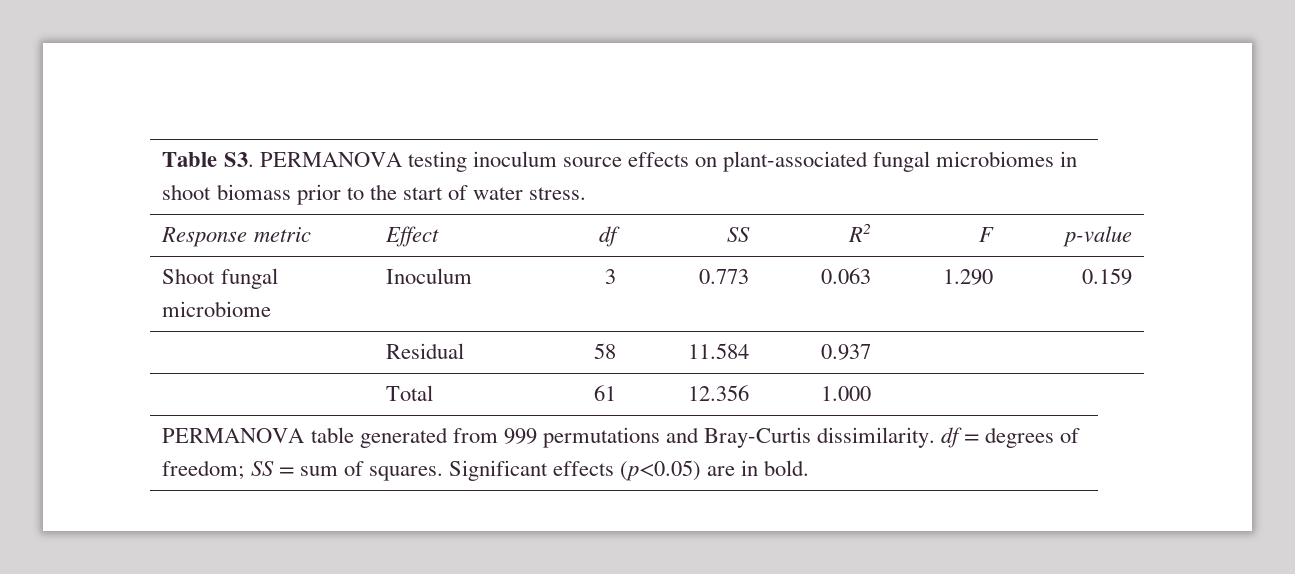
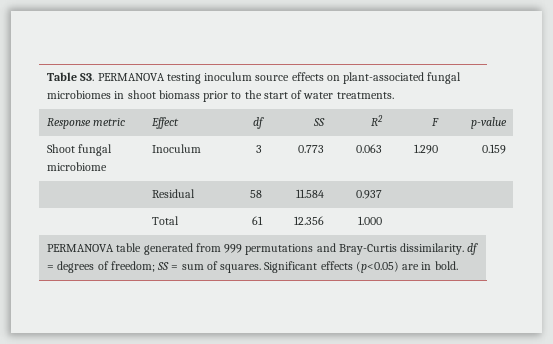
[529,187,587,200] stress. -> [336,92,394,99] treatments.

